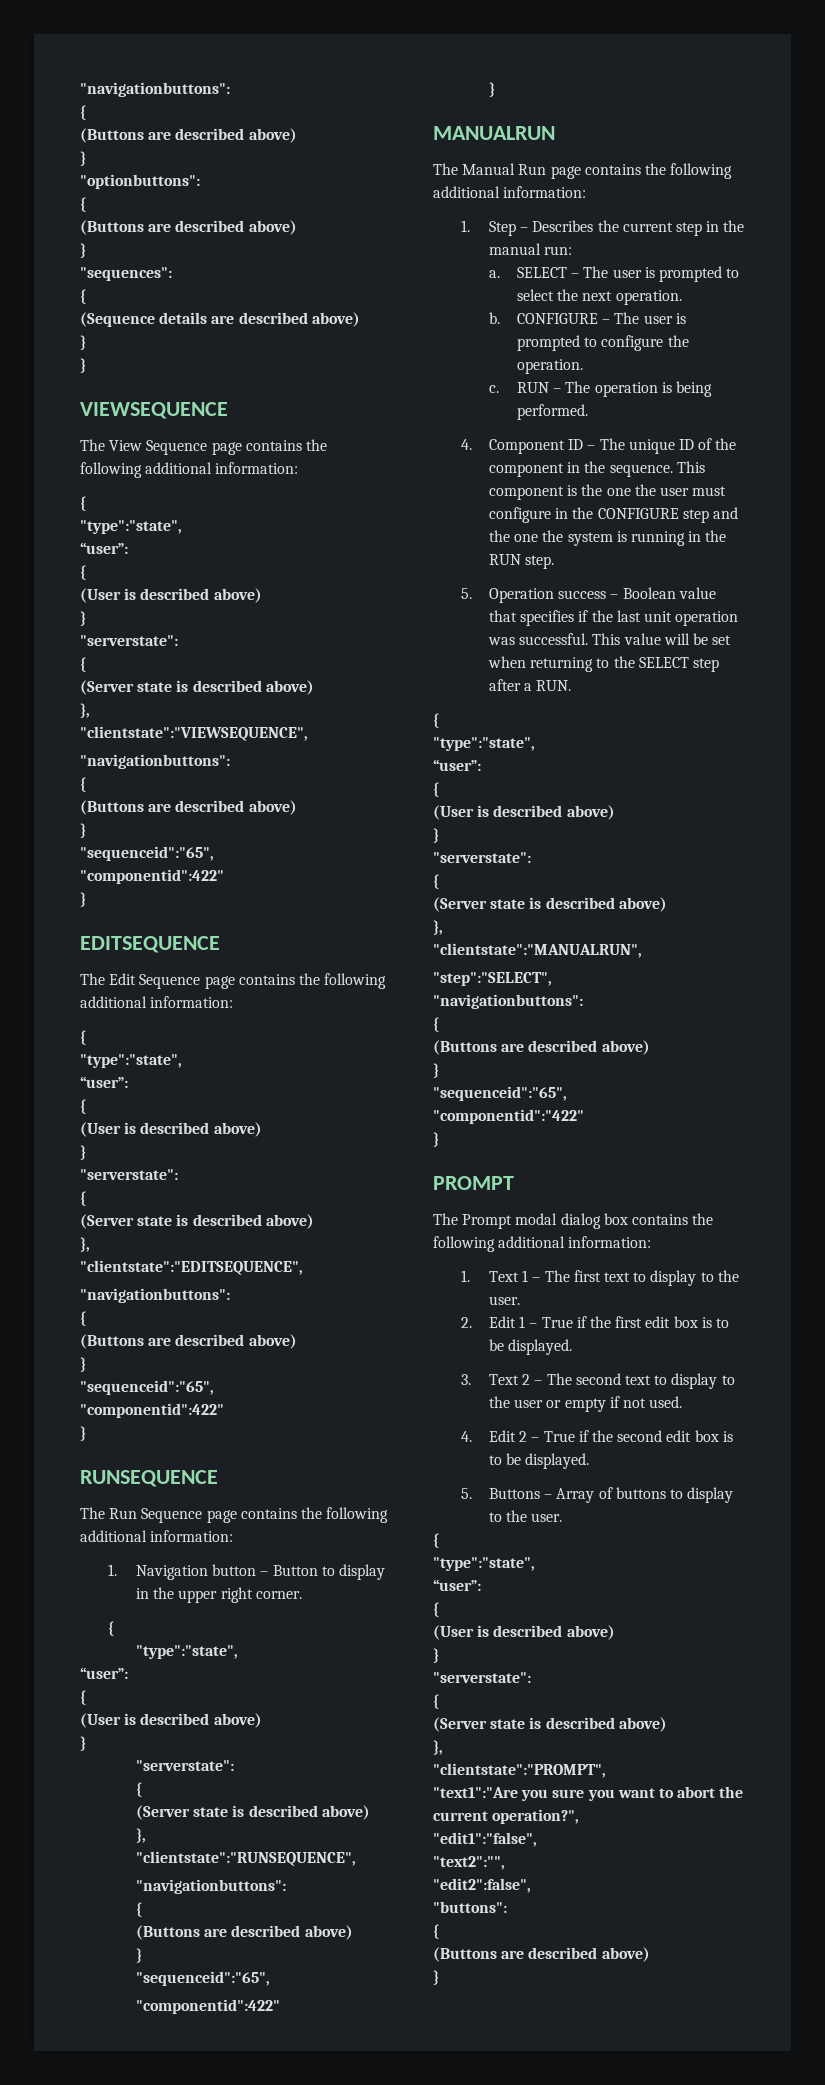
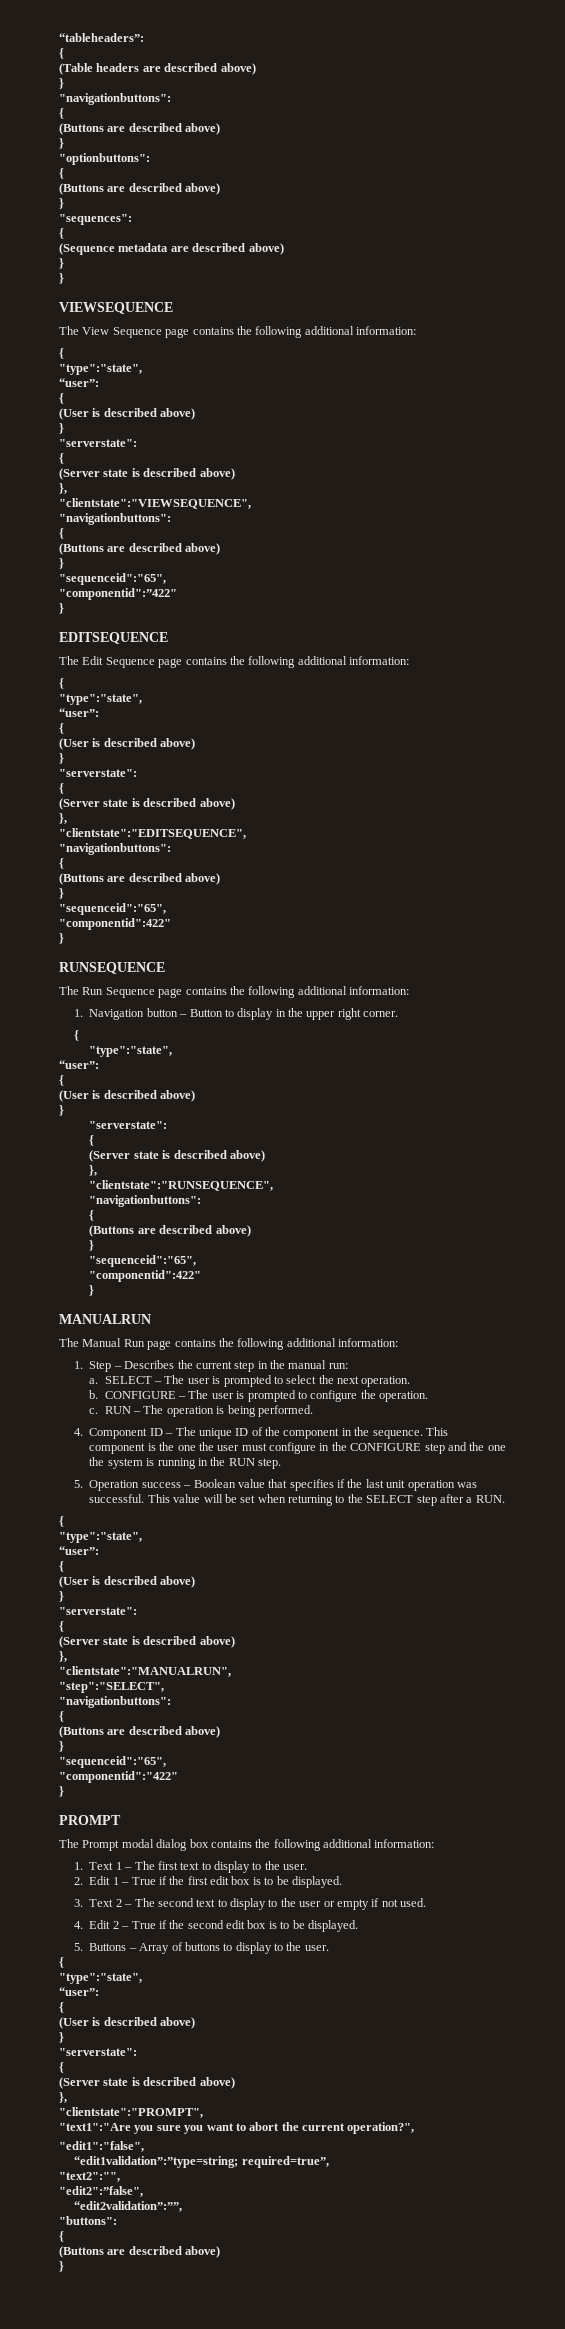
(80, 89) none -> [59,33,144,42] [59,48,64,59] [59,63,256,75] [59,78,64,89] “tableheaders”: // { // (Table headers are described above) // } //
[159,312,208,324] details -> [118,243,169,252] metadata
[80,869,224,884] "componentid":422" -> [59,588,177,600] "componentid":”422"
(537, 1839) none -> [74,2156,329,2168] // “edit1validation”:”type=string; required=true”,
[433,1878,531,1893] "edit2":false", -> [59,2186,143,2197] [74,2201,183,2212] "edit2":”false", // “edit2validation”:””,

